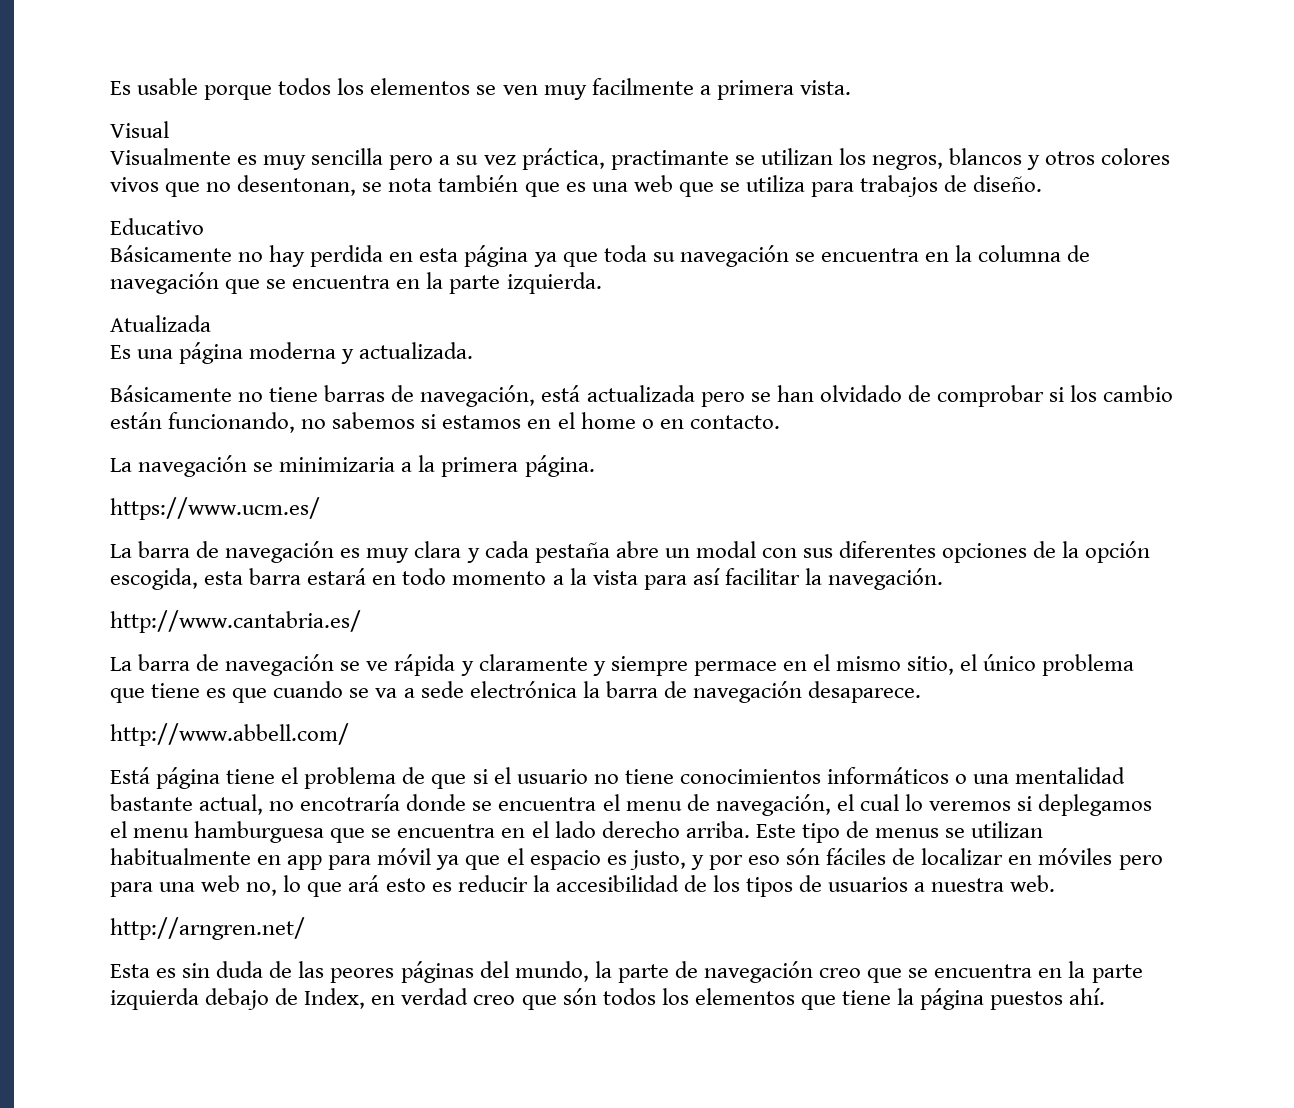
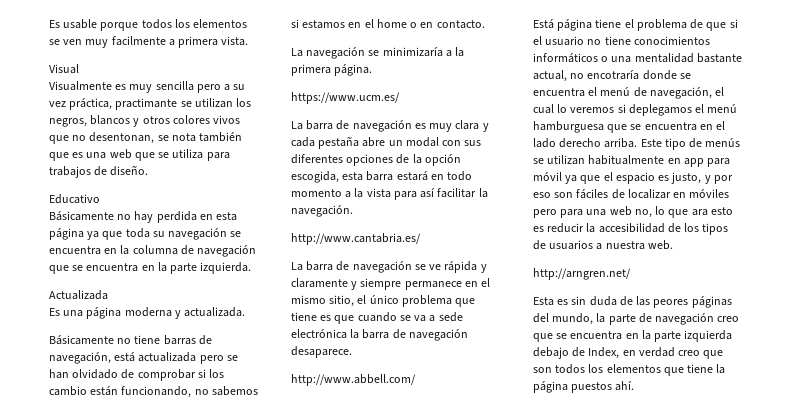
[110,315,211,332] Atualizada -> [49,290,108,300] Actualizada
[279,457,396,472] minimizaria -> [382,47,443,57] minimizaría
[693,661,777,676] permace -> [404,281,462,290] permanece
[625,801,682,811] menu -> [600,87,631,96] menú
[133,828,190,838] menu -> [707,104,738,113] menú
[875,828,940,838] menus -> [705,138,741,147] menús
[786,848,821,865] són -> [554,192,574,198] son
[348,875,380,892] ará -> [691,209,708,216] ara
[562,988,597,1005] són -> [533,367,552,373] son

